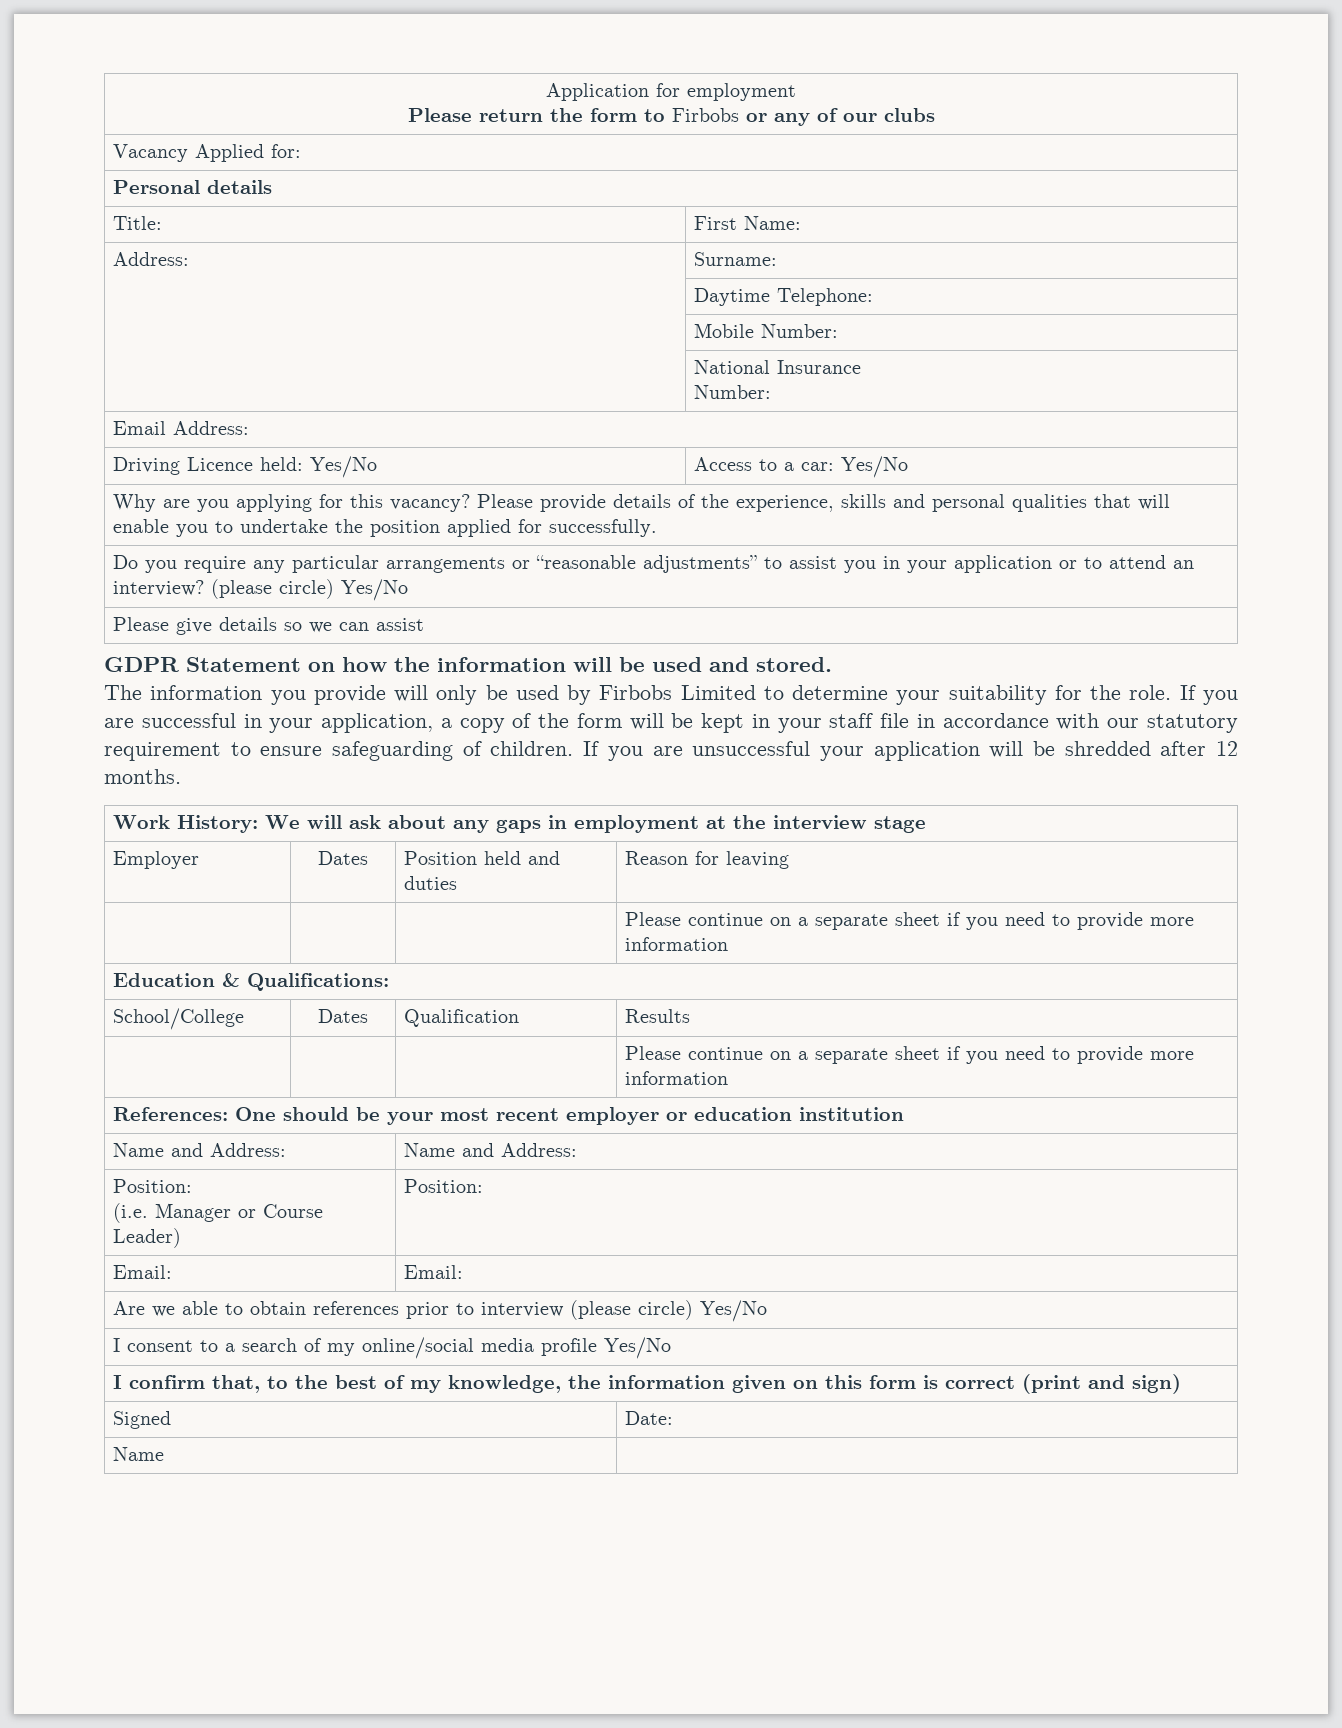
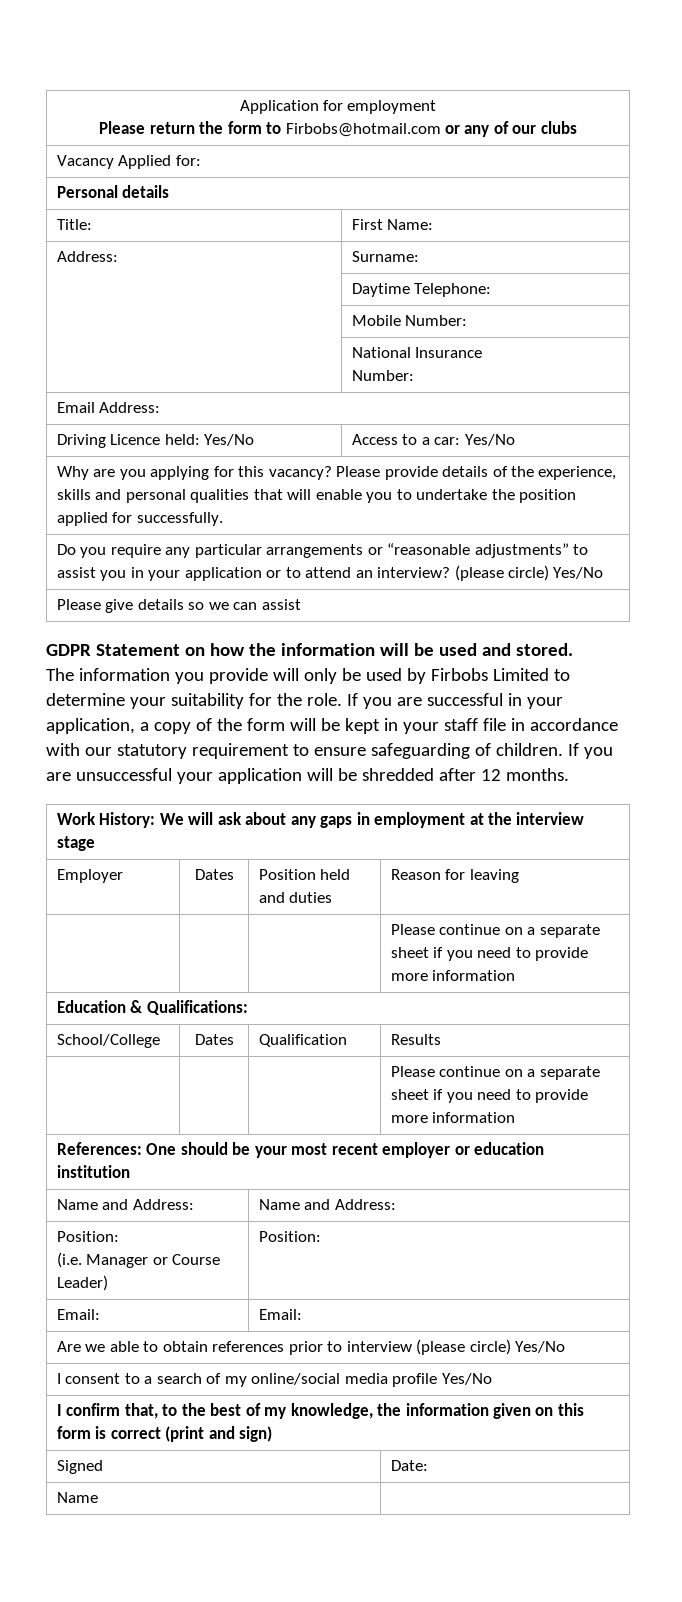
[671,108,739,122] Firbobs -> [285,123,441,137] Firbobs@hotmail.com

